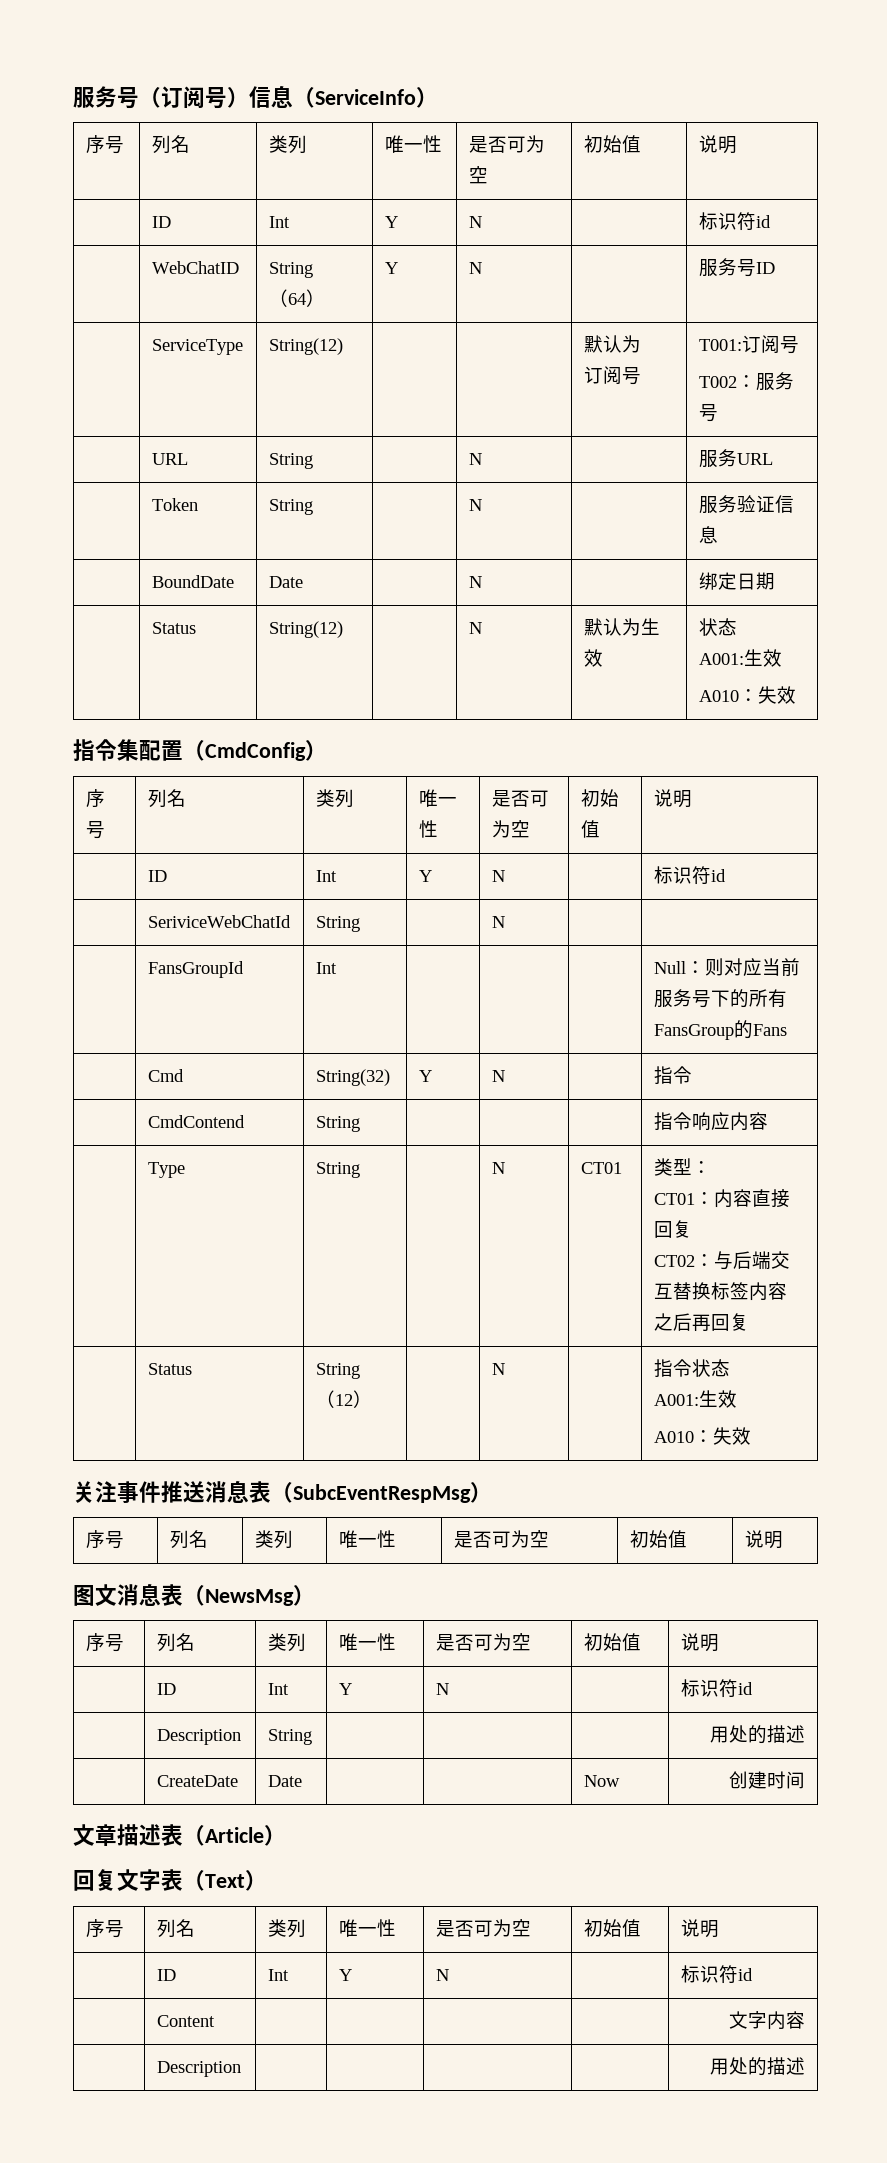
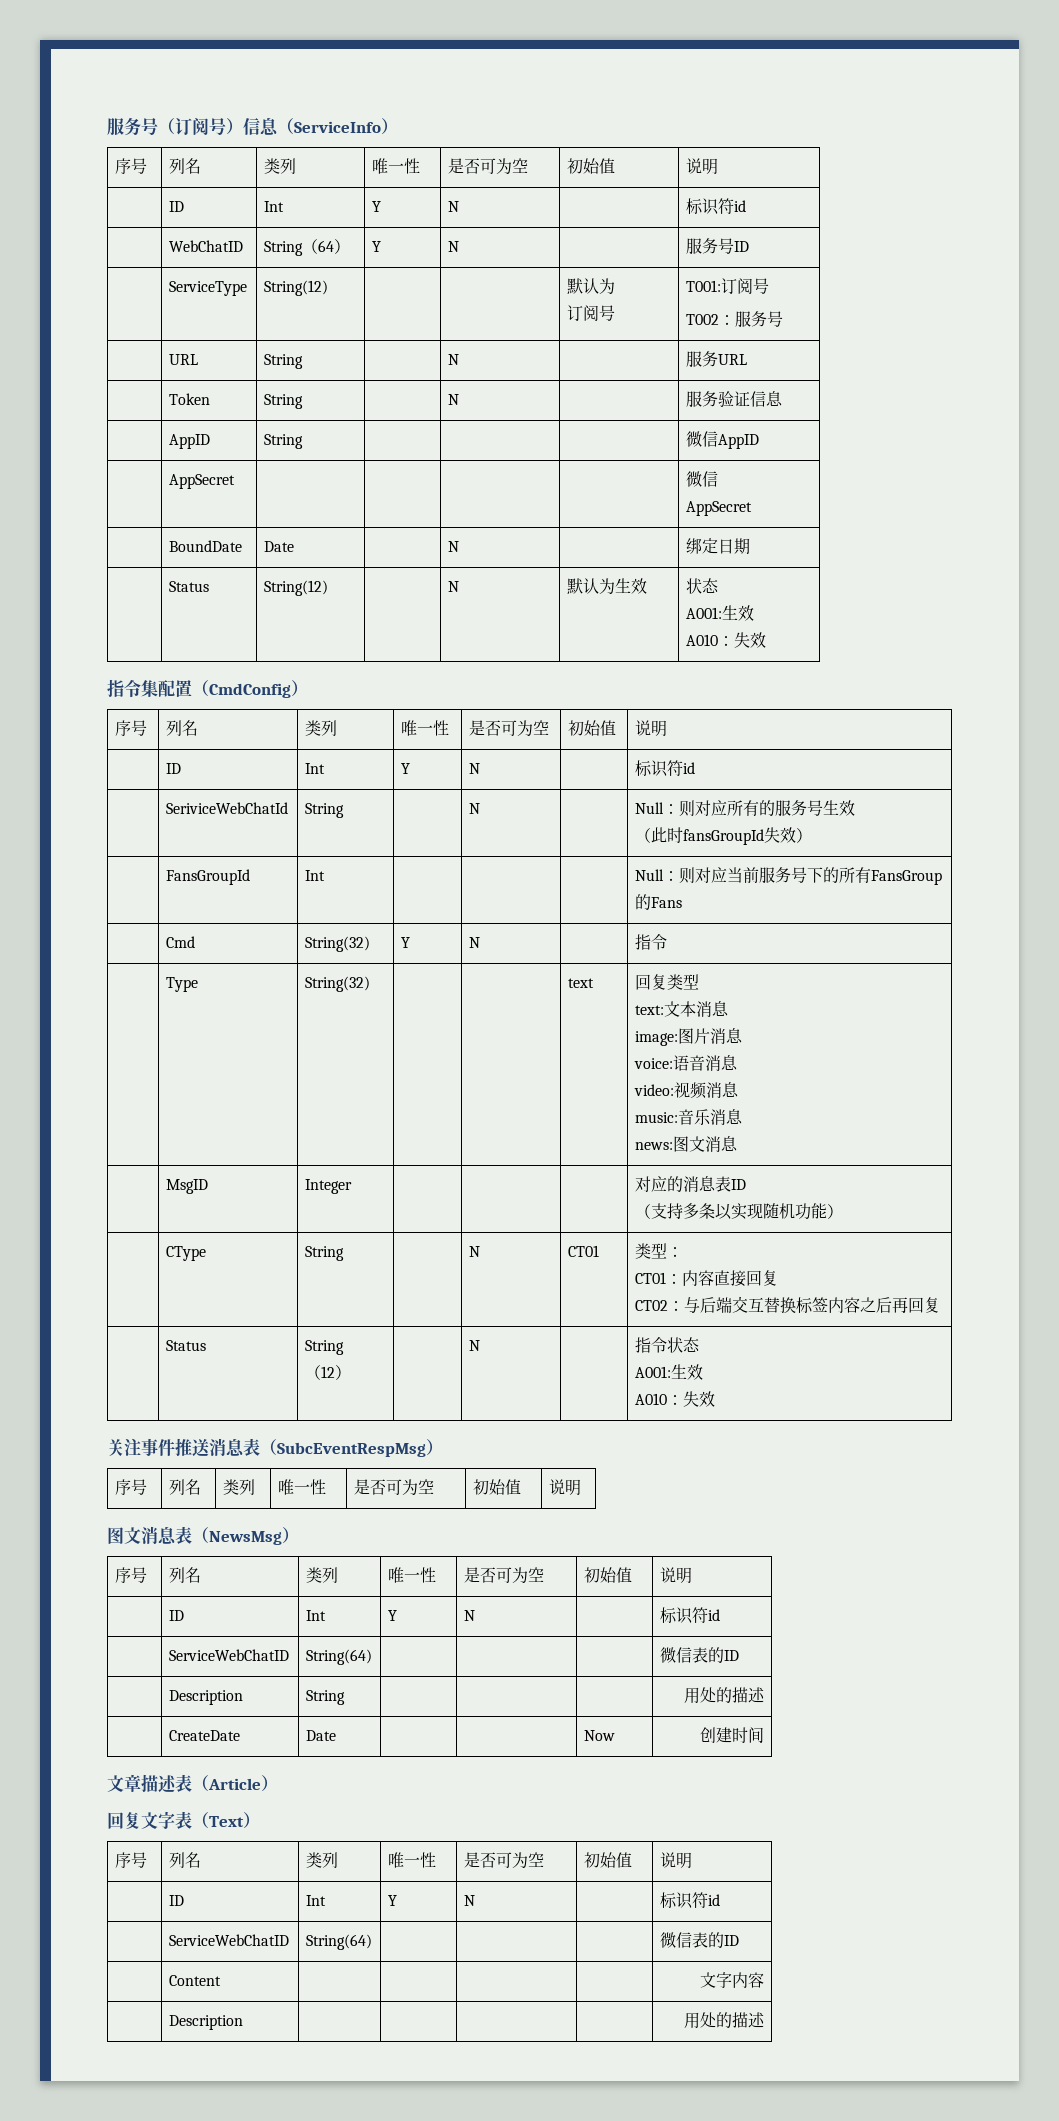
(718, 535) none -> [168,434,210,449] [263,434,303,449] [685,431,759,449] [168,474,235,489] [685,471,718,487] [685,501,752,516] // | AppID | String | | | | 微信AppID // | AppSecret | | | | | 微信 // AppSecret
(505, 922) none -> [634,800,855,817] [634,827,812,845] Null：则对应所有的服务号生效 // （此时fansGroupId失效）
[147,1115,245,1128] [315,1116,360,1132] [653,1112,768,1131] [147,1162,185,1178] CmdContend | String | | | | 指令响应内容 // | Type -> [165,977,198,992] [304,976,370,992] [567,978,594,988] [634,974,699,990] [634,1001,729,1017] [634,1028,743,1046] [633,1055,738,1071] [633,1082,739,1099] [634,1109,743,1125] [634,1136,738,1152] [165,1179,208,1194] [304,1179,352,1194] [634,1176,746,1192] [634,1203,843,1220] [165,1246,206,1261] Type | String(32) | | | text | 回复类型 // text:文本消息 // image:图片消息 // voice:语音消息 // video:视频消息 // music:音乐消息 // news:图文消息 // | MsgID | Integer | | | | 对应的消息表ID // （支持多条以实现随机功能） // | CType
(753, 1688) none -> [168,1649,289,1661] [305,1649,372,1665] [659,1647,739,1663] // | ServiceWebChatID | String(64) | | | | 微信表的ID
(753, 1974) none -> [168,1934,289,1946] [305,1934,372,1950] [659,1932,739,1948] // | ServiceWebChatID | String(64) | | | | 微信表的ID

